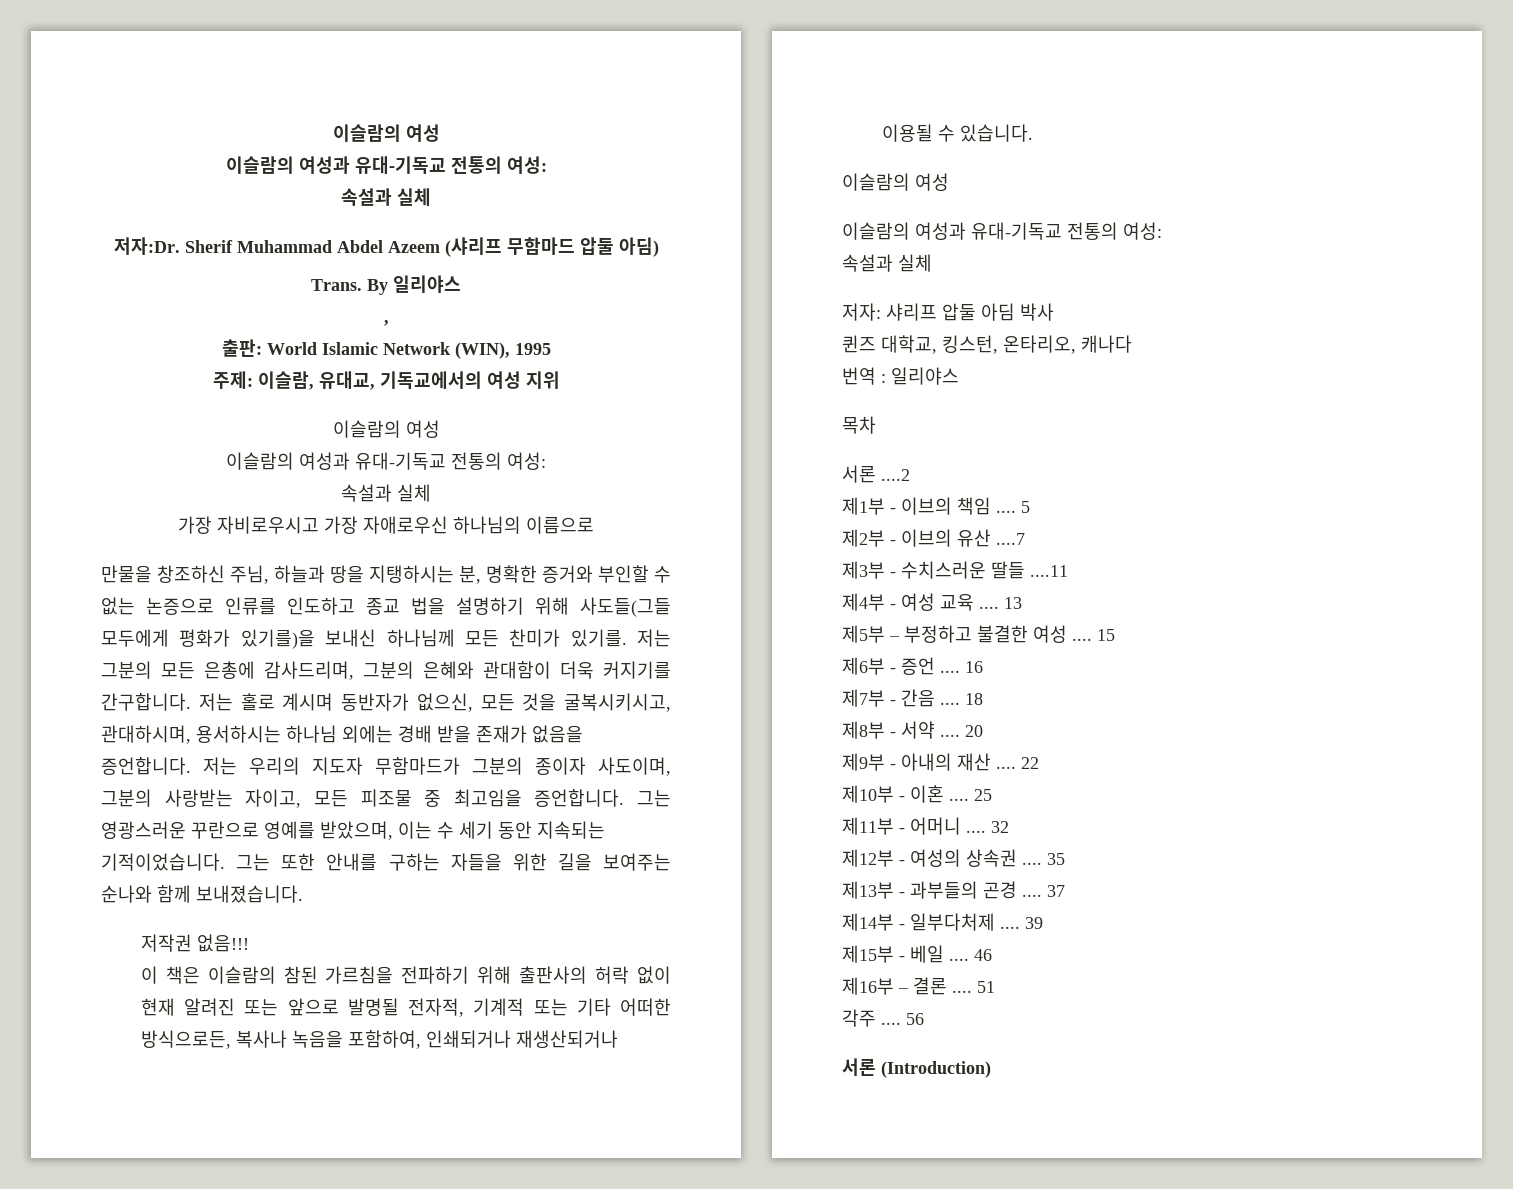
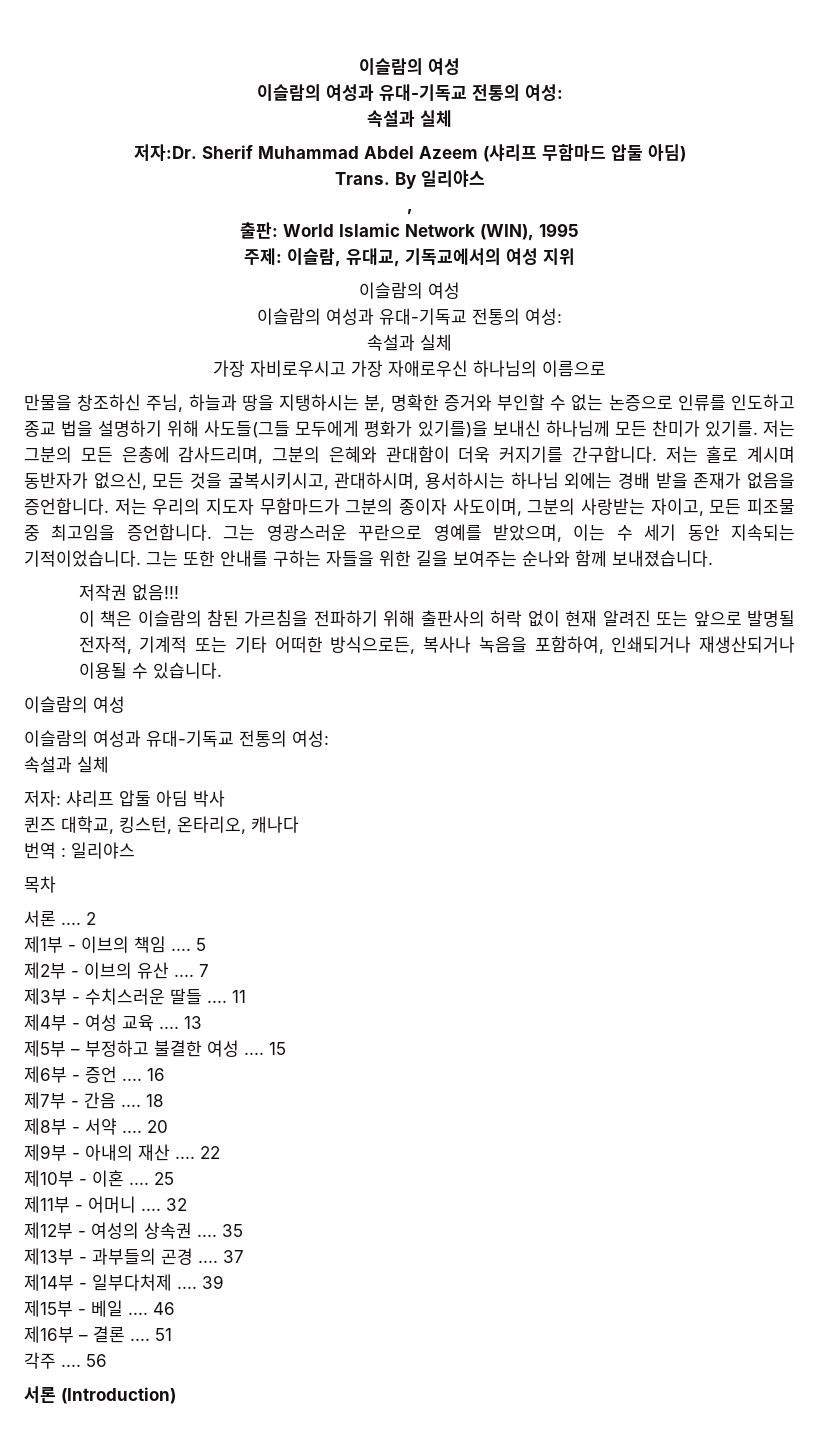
[881,469,910,481] ....2 -> [61,912,96,925] .... 2
[996,533,1025,545] ....7 -> [174,964,209,977] .... 7
[1030,565,1068,577] ....11 -> [207,990,246,1003] .... 11

